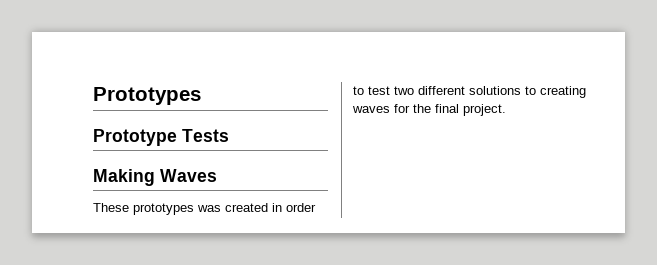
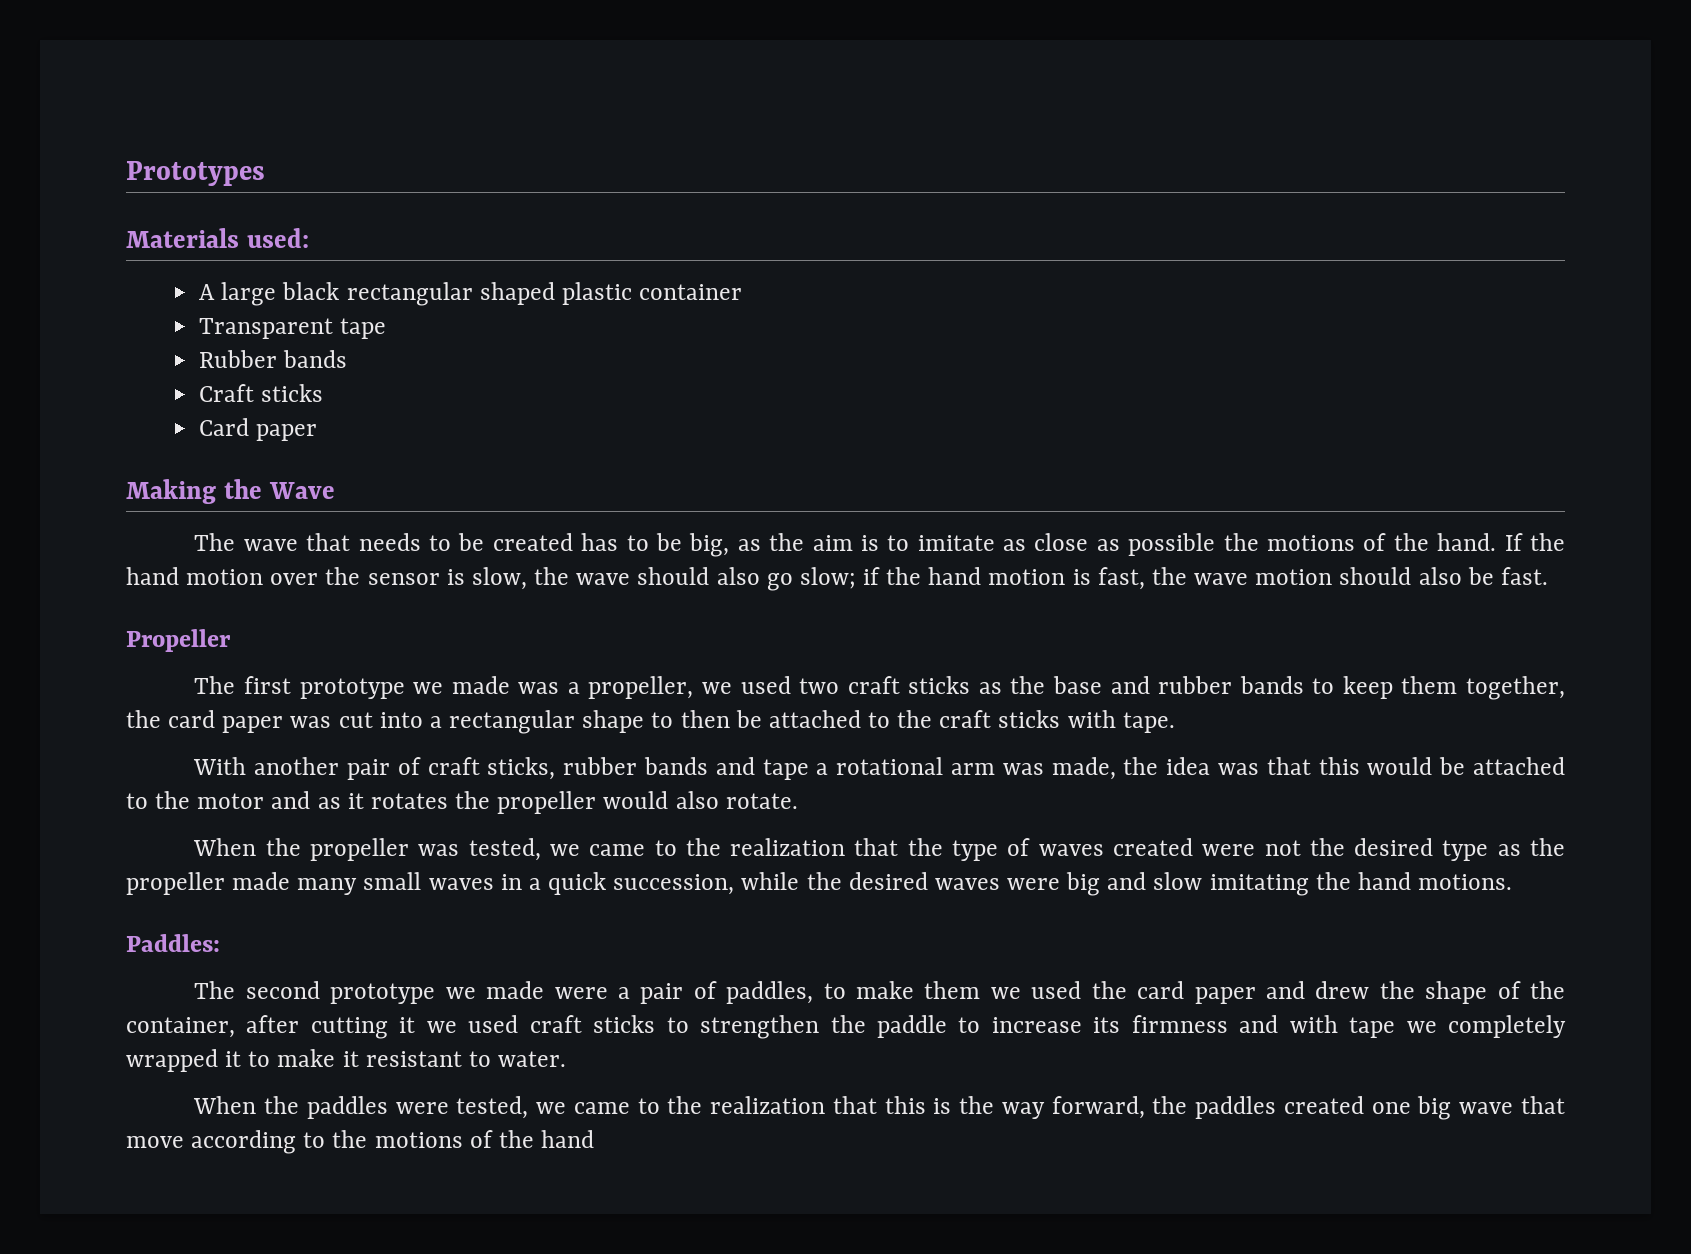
[93,129,229,146] [93,169,217,186] [93,203,316,215] [353,86,586,98] [352,104,506,116] Prototype Tests // Making Waves // These prototypes was created in order to test two different solutions to creating waves for the final project. -> [126,228,309,248] [199,282,742,306] [199,318,387,339] [199,350,348,368] [199,384,324,402] [199,418,318,441] [126,479,335,504] [194,533,1565,557] [126,567,1548,591] [126,629,231,652] [194,676,1565,700] [126,710,1175,734] [193,757,1565,780] [126,791,798,814] [193,838,1565,861] [126,872,1513,896] [126,934,220,952] [194,981,1566,1004] [126,1015,1567,1039] [126,1049,567,1072] [193,1096,1566,1120] [126,1130,595,1154] Materials used: // A large black rectangular shaped plastic container // Transparent tape // Rubber bands // Craft sticks // Card paper // Making the Wave // The wave that needs to be created has to be big, as the aim is to imitate as close as possible the motions of the hand. If the hand motion over the sensor is slow, the wave should also go slow; if the hand motion is fast, the wave motion should also be fast. // Propeller // The first prototype we made was a propeller, we used two craft sticks as the base and rubber bands to keep them together, the card paper was cut into a rectangular shape to then be attached to the craft sticks with tape. // With another pair of craft sticks, rubber bands and tape a rotational arm was made, the idea was that this would be attached to the motor and as it rotates the propeller would also rotate. // When the propeller was tested, we came to the realization that the type of waves created were not the desired type as the propeller made many small waves in a quick succession, while the desired waves were big and slow imitating the hand motions. // Paddles: // The second prototype we made were a pair of paddles, to make them we used the card paper and drew the shape of the container, after cutting it we used craft sticks to strengthen the paddle to increase its firmness and with tape we completely wrapped it to make it resistant to water. // When the paddles were tested, we came to the realization that this is the way forward, the paddles created one big wave that move according to the motions of the hand

